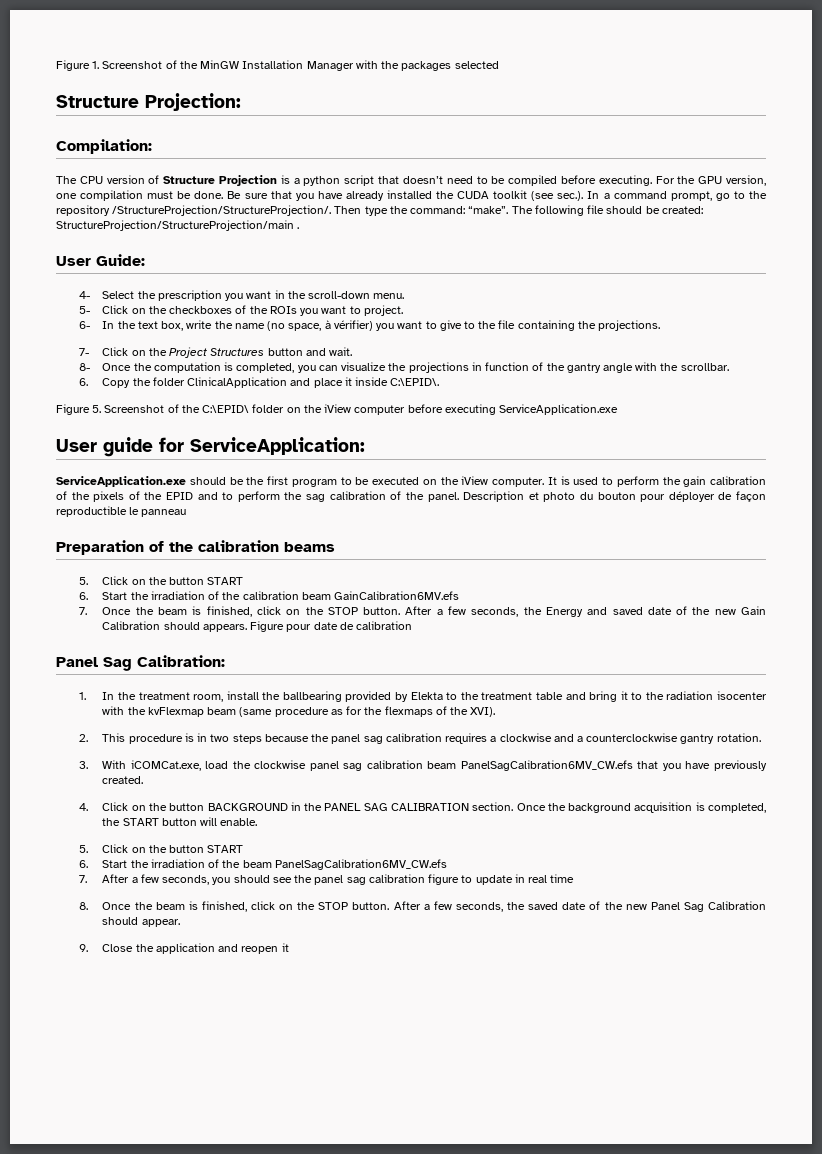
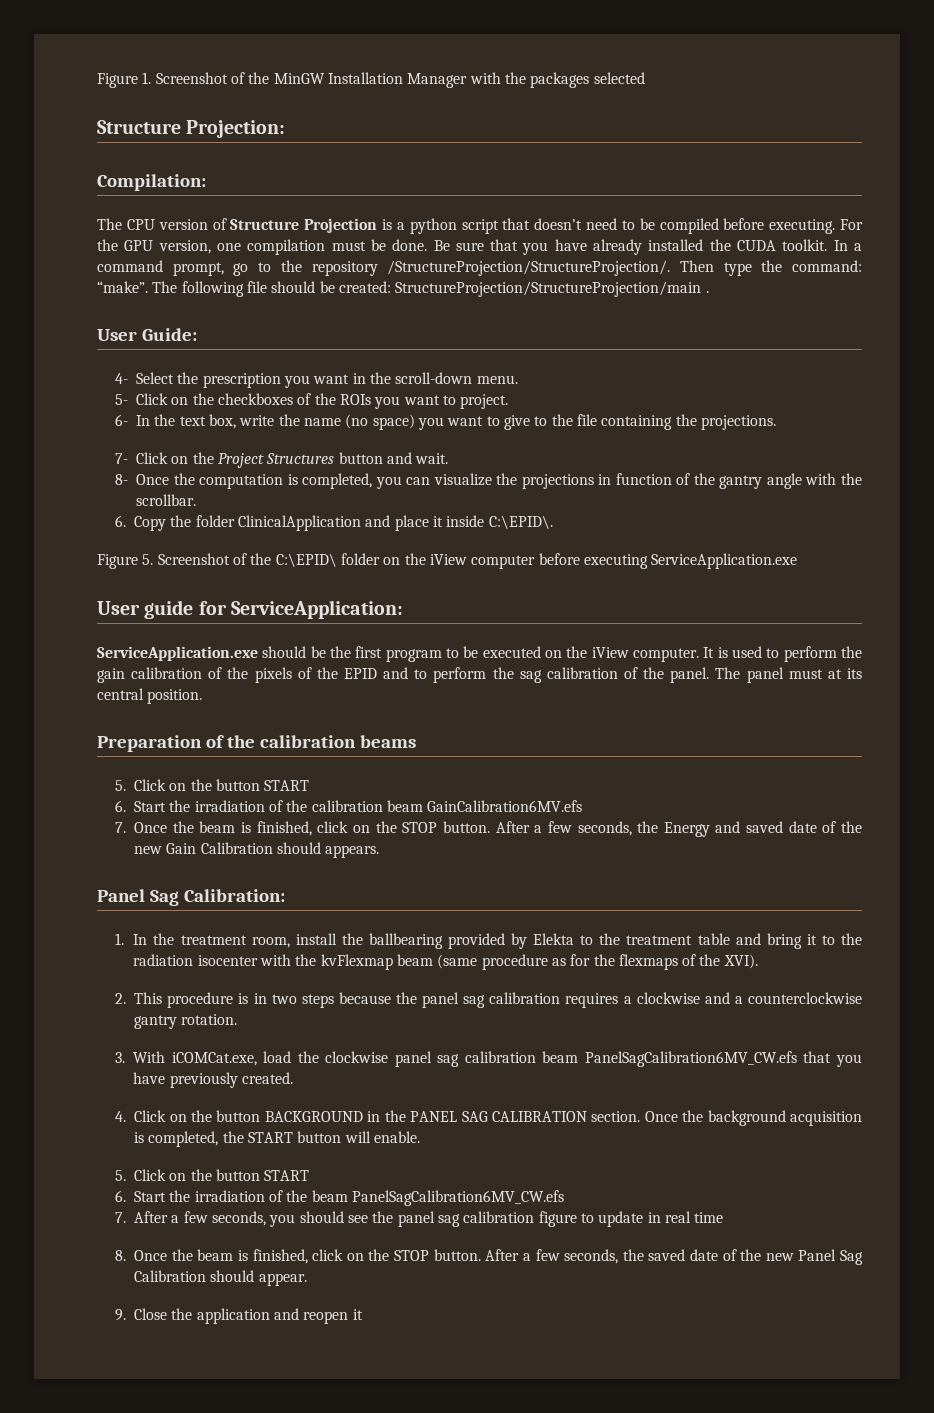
[493,190,584,201] toolkit (see sec.). -> [782,239,828,251] toolkit.
[288,320,373,331] space, à vérifier) -> [372,414,415,430] space)
[463,491,766,502] [56,506,187,517] Description et photo du bouton pour déployer de façon reproductible le panneau -> [715,667,862,683] [97,688,203,704] The panel must at its central position.
[250,621,413,632] Figure pour date de calibration -> (380, 851) none

